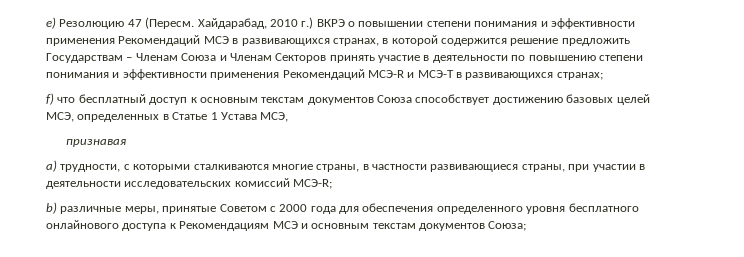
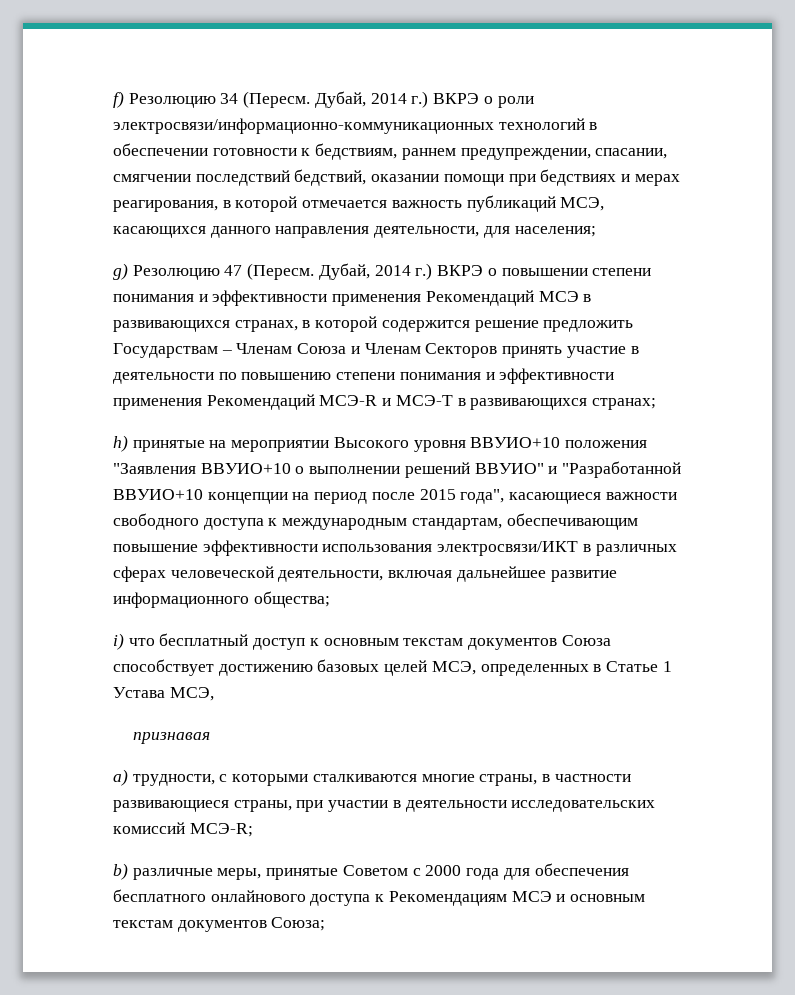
[46,17,56,29] e) -> [113,91,534,108] [113,118,598,134] [113,143,668,160] [113,169,680,186] [113,195,605,212] [113,226,596,238] [113,263,128,280] f) Резолюцию 34 (Пересм. Дубай, 2014 г.) ВКРЭ о роли электросвязи/информационно-коммуникационных технологий в обеспечении готовности к бедствиям, раннем предупреждении, спасании, смягчении последствий бедствий, оказании помощи при бедствиях и мерах реагирования, в которой отмечается важность публикаций МСЭ, касающихся данного направления деятельности, для населения; // g)
[197,18,298,29] Хайдарабад, 2010 -> [318,263,411,280] Дубай, 2014
[46,93,54,105] f) -> [113,435,648,452] [113,461,682,478] [113,489,677,504] [113,513,638,530] [113,540,677,556] [113,566,617,582] [113,591,330,608] [113,633,124,650] h) принятые на мероприятии Высокого уровня ВВУИО+10 положения "Заявления ВВУИО+10 о выполнении решений ВВУИО" и "Разработанной ВВУИО+10 концепции на период после 2015 года", касающиеся важности свободного доступа к международным стандартам, обеспечивающим повышение эффективности использования электросвязи/ИКТ в различных сферах человеческой деятельности, включая дальнейшее развитие информационного общества; // i)
[436,206,566,214] определенного уровня -> (629, 869) none

